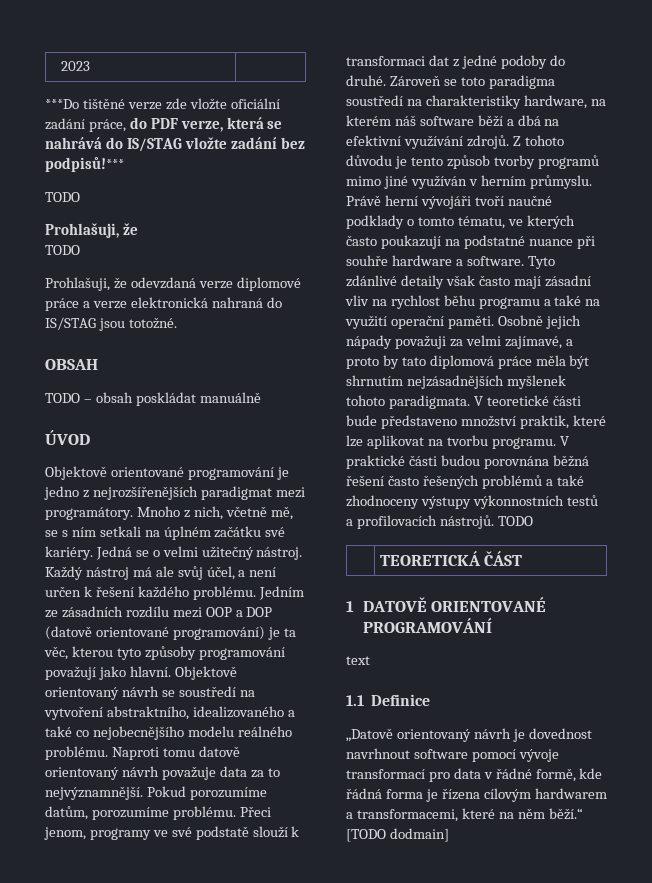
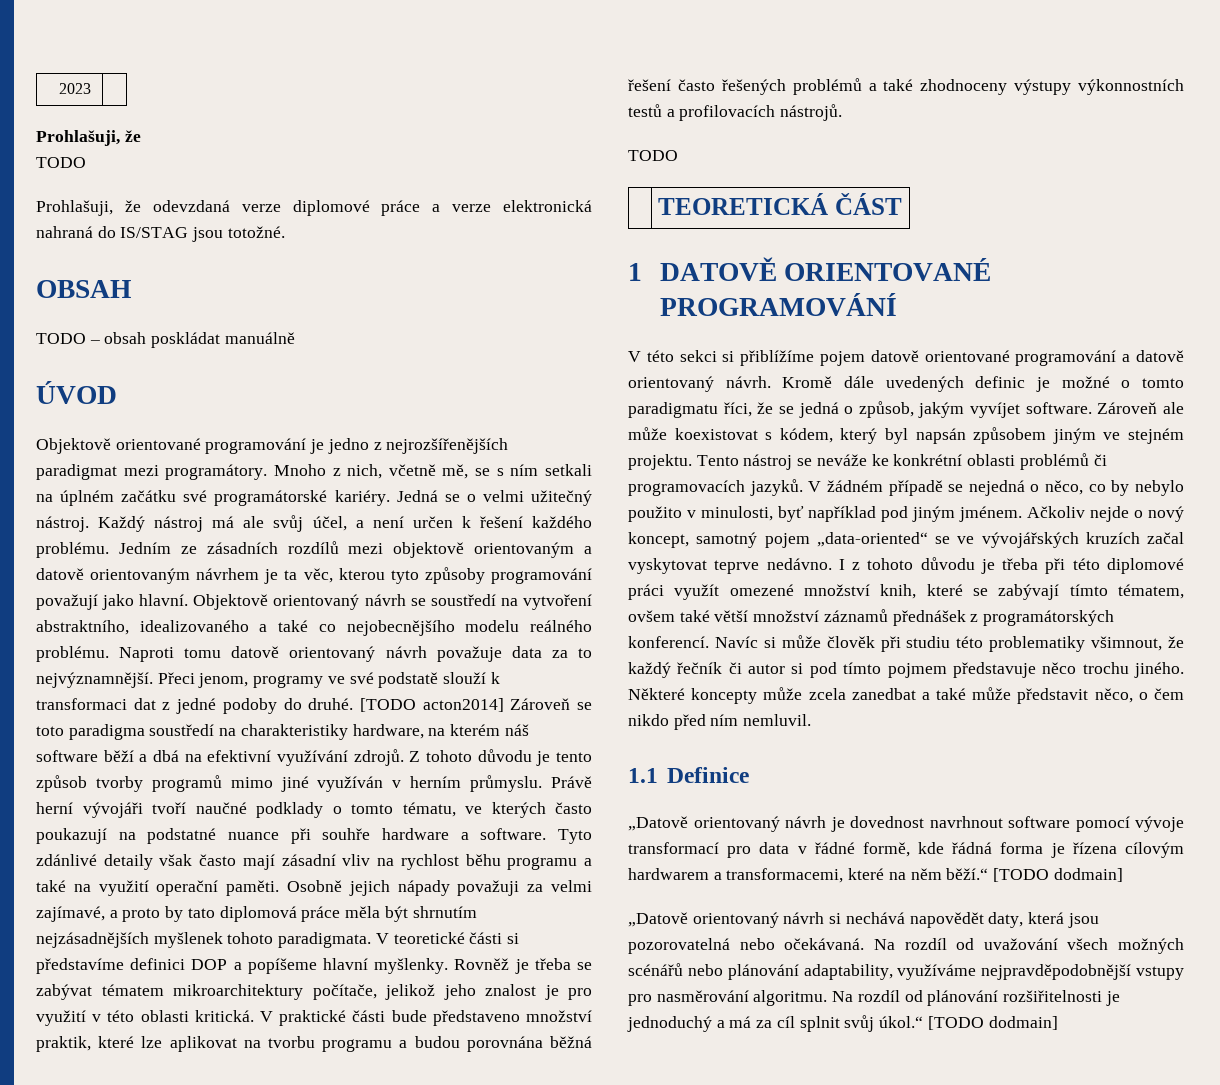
[45,98,280,110] [45,117,283,132] [45,137,305,152] [45,157,124,172] [45,192,80,202] // ***Do tištěné verze zde vložte oficiální zadání práce, do PDF verze, která se nahrává do IS/STAG vložte zadání bez podpisů!*** // TODO -> (92, 88) none
(286, 532) none -> [214,490,328,506] programátorské
[125,606,273,618] [45,626,265,640] rozdílu mezi OOP a DOP (datově orientované programování) -> [287,541,592,558] [36,568,260,584] rozdílů mezi objektově orientovaným a datově orientovaným návrhem
[146,786,267,800] [45,806,236,820] Pokud porozumíme datům, porozumíme problému. -> (153, 680) none
(386, 80) none -> [359,698,504,712] [TODO acton2014]
(581, 400) none -> [507,933,520,944] [36,958,592,974] [36,984,592,1000] [36,1010,386,1026] si představíme definici DOP a popíšeme hlavní myšlenky. Rovněž je třeba se zabývat tématem mikroarchitektury počítače, jelikož jeho znalost je pro využití v této oblasti kritická. V praktické části
[491,436,569,449] [346,455,437,469] programu. V praktické části -> [322,1039,408,1052] programu a
(494, 522) none -> (843, 112) //
[346,656,370,665] text -> [628,350,1184,366] [628,376,1184,392] [628,401,1184,418] [628,427,1184,444] [628,453,1107,470] [628,479,1184,496] [628,506,1184,522] [628,532,1184,548] [628,557,1184,574] [628,584,1184,600] [628,609,1115,626] [628,635,1184,652] [628,662,1184,678] [628,687,1184,704] [628,714,812,730] V této sekci si přiblížíme pojem datově orientované programování a datově orientovaný návrh. Kromě dále uvedených definic je možné o tomto paradigmatu říci, že se jedná o způsob, jakým vyvíjet software. Zároveň ale může koexistovat s kódem, který byl napsán způsobem jiným ve stejném projektu. Tento nástroj se neváže ke konkrétní oblasti problémů či programovacích jazyků. V žádném případě se nejedná o něco, co by nebylo použito v minulosti, byť například pod jiným jménem. Ačkoliv nejde o nový koncept, samotný pojem „data-oriented“ se ve vývojářských kruzích začal vyskytovat teprve nedávno. I z tohoto důvodu je třeba při této diplomové práci využít omezené množství knih, které se zabývají tímto tématem, ovšem také větší množství záznamů přednášek z programátorských konferencí. Navíc si může člověk při studiu této problematiky všimnout, že každý řečník či autor si pod tímto pojmem představuje něco trochu jiného. Některé koncepty může zcela zanedbat a také může představit něco, o čem nikdo před ním nemluvil.
(449, 835) none -> [628,912,1099,928] [628,938,1184,954] [628,963,1184,980] [628,990,1120,1006] [627,1015,1058,1032] // „Datově orientovaný návrh si nechává napovědět daty, která jsou pozorovatelná nebo očekávaná. Na rozdíl od uvažování všech možných scénářů nebo plánování adaptability, využíváme nejpravděpodobnější vstupy pro nasměrování algoritmu. Na rozdíl od plánování rozšiřitelnosti je jednoduchý a má za cíl splnit svůj úkol.“ [TODO dodmain]

